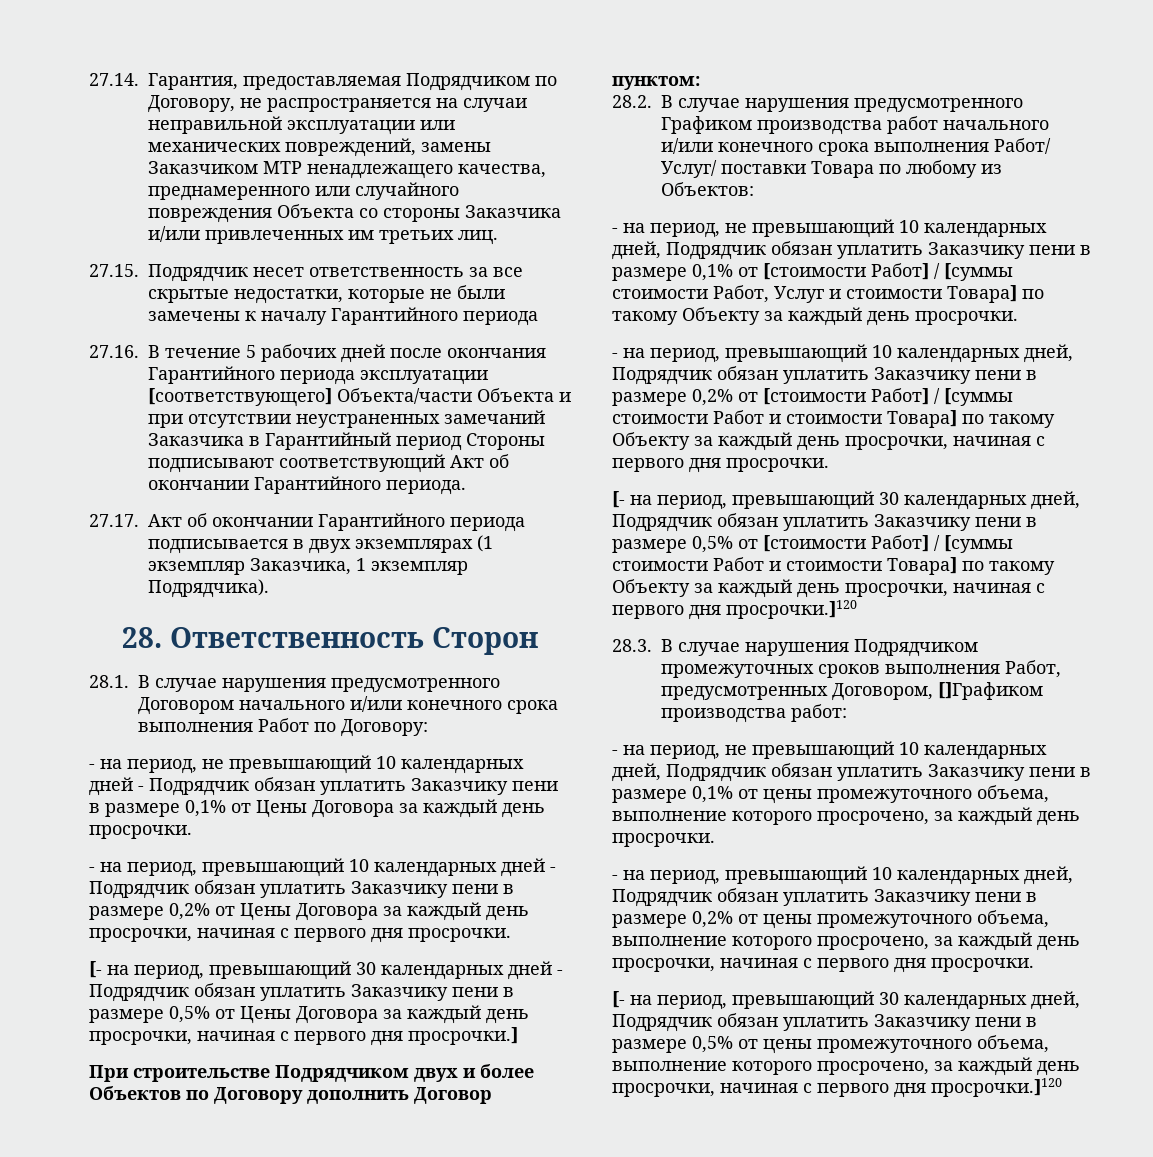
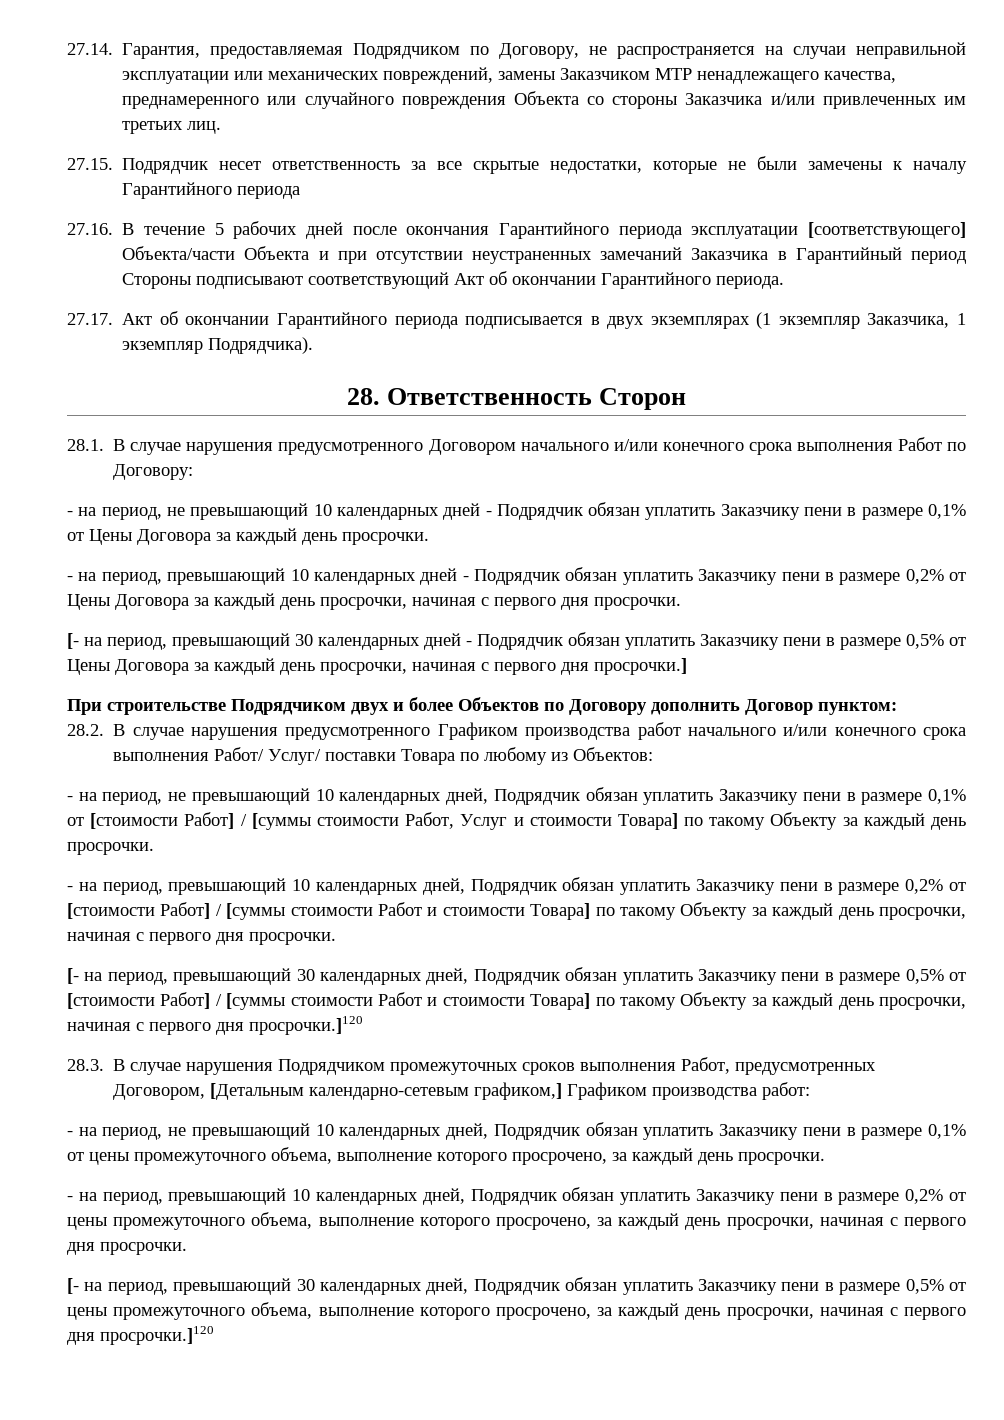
[938,682,1043,700] []Графиком -> [210,1082,648,1100] [Детальным календарно-сетевым графиком,] Графиком

